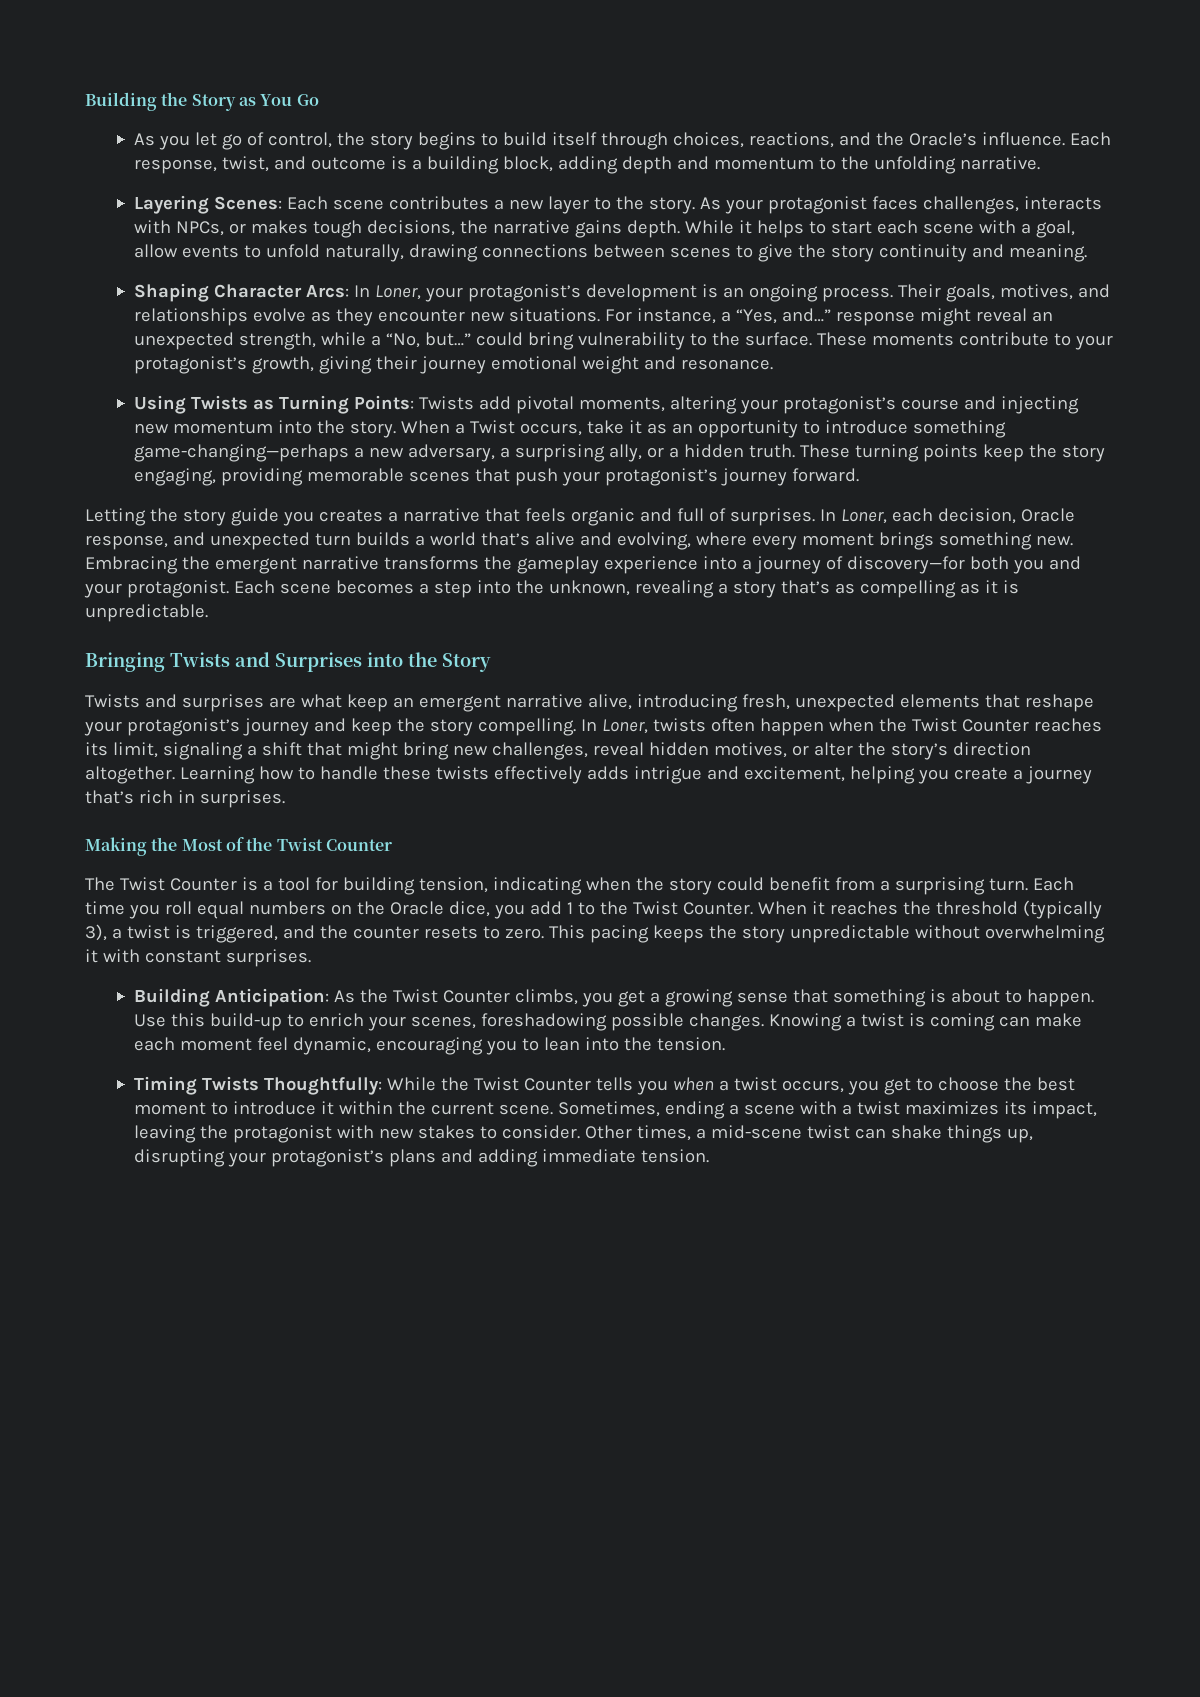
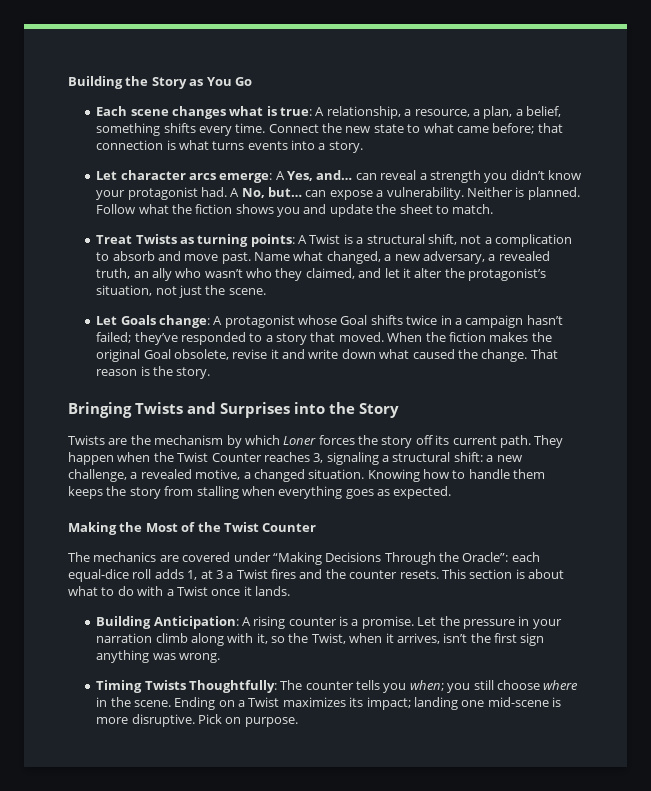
[133,132,1111,150] [133,156,1040,174] [133,195,1102,214] [133,220,1075,238] [133,244,1087,262] [133,283,1110,302] [133,308,1053,326] [133,332,1113,350] [133,356,773,374] [133,395,1079,414] [133,420,1006,438] [133,444,1105,462] [133,468,859,486] [85,508,1075,526] [85,532,1073,550] [85,556,1081,574] [84,580,1019,598] [85,604,208,622] As you let go of control, the story begins to build itself through choices, reactions, and the Oracle’s influence. Each response, twist, and outcome is a building block, adding depth and momentum to the unfolding narrative. // Layering Scenes: Each scene contributes a new layer to the story. As your protagonist faces challenges, interacts with NPCs, or makes tough decisions, the narrative gains depth. While it helps to start each scene with a goal, allow events to unfold naturally, drawing connections between scenes to give the story continuity and meaning. // Shaping Character Arcs: In Loner, your protagonist’s development is an ongoing process. Their goals, motives, and relationships evolve as they encounter new situations. For instance, a “Yes, and…” response might reveal an unexpected strength, while a “No, but…” could bring vulnerability to the surface. These moments contribute to your protagonist’s growth, giving their journey emotional weight and resonance. // Using Twists as Turning Points: Twists add pivotal moments, altering your protagonist’s course and injecting new momentum into the story. When a Twist occurs, take it as an opportunity to introduce something game-changing—perhaps a new adversary, a surprising ally, or a hidden truth. These turning points keep the story engaging, providing memorable scenes that push your protagonist’s journey forward. // Letting the story guide you creates a narrative that feels organic and full of surprises. In Loner, each decision, Oracle response, and unexpected turn builds a world that’s alive and evolving, where every moment brings something new. Embracing the emergent narrative transforms the gameplay experience into a journey of discovery—for both you and your protagonist. Each scene becomes a step into the unknown, revealing a story that’s as compelling as it is unpredictable. -> [96,106,562,119] [96,123,563,136] [96,140,363,153] [96,170,582,183] [96,187,580,200] [96,204,494,217] [96,234,573,247] [96,251,550,264] [96,268,547,281] [96,285,266,298] [96,315,563,328] [96,332,552,345] [96,349,558,362] [96,366,211,379] Each scene changes what is true: A relationship, a resource, a plan, a belief, something shifts every time. Connect the new state to what came before; that connection is what turns events into a story. // Let character arcs emerge: A Yes, and… can reveal a strength you didn’t know your protagonist had. A No, but… can expose a vulnerability. Neither is planned. Follow what the fiction shows you and update the sheet to match. // Treat Twists as turning points: A Twist is a structural shift, not a complication to absorb and move past. Name what changed, a new adversary, a revealed truth, an ally who wasn’t who they claimed, and let it alter the protagonist’s situation, not just the scene. // Let Goals change: A protagonist whose Goal shifts twice in a campaign hasn’t failed; they’ve responded to a story that moved. When the fiction makes the original Goal obsolete, revise it and write down what caused the change. That reason is the story.
[144,694,1094,712] [84,718,755,736] and surprises are what keep an emergent narrative alive, introducing fresh, unexpected elements that reshape your protagonist’s journey and keep the story compelling. In Loner, twists often -> [108,435,564,448] are the mechanism by which Loner forces the story off its current path. They
[85,742,1031,760] [85,766,1092,784] [85,790,285,808] its limit, signaling a shift that might bring new challenges, reveal hidden motives, or alter the story’s direction altogether. Learning how to handle these twists effectively adds intrigue and excitement, helping you create a journey that’s rich in surprises. -> [313,452,522,465] [68,469,546,482] [68,486,452,499] 3, signaling a structural shift: a new challenge, a revealed motive, a changed situation. Knowing how to handle them keeps the story from stalling when everything goes as expected.
[119,877,1074,895] [85,900,1102,919] [85,924,1105,943] [85,949,311,967] [133,988,1094,1007] [133,1013,1082,1031] [133,1037,725,1055] [133,1076,1075,1095] [133,1101,1097,1119] [133,1125,1033,1143] [133,1149,709,1167] Twist Counter is a tool for building tension, indicating when the story could benefit from a surprising turn. Each time you roll equal numbers on the Oracle dice, you add 1 to the Twist Counter. When it reaches the threshold (typically 3), a twist is triggered, and the counter resets to zero. This pacing keeps the story unpredictable without overwhelming it with constant surprises. // Building Anticipation: As the Twist Counter climbs, you get a growing sense that something is about to happen. Use this build-up to enrich your scenes, foreshadowing possible changes. Knowing a twist is coming can make each moment feel dynamic, encouraging you to lean into the tension. // Timing Twists Thoughtfully: While the Twist Counter tells you when a twist occurs, you get to choose the best moment to introduce it within the current scene. Sometimes, ending a scene with a twist maximizes its impact, leaving the protagonist with new stakes to consider. Other times, a mid-scene twist can shake things up, disrupting your protagonist’s plans and adding immediate tension. -> [93,552,540,565] [68,569,564,582] [68,586,290,596] [96,616,562,629] [96,633,545,646] [96,650,220,663] [96,680,579,693] [96,697,562,710] [96,714,298,727] mechanics are covered under “Making Decisions Through the Oracle”: each equal-dice roll adds 1, at 3 a Twist fires and the counter resets. This section is about what to do with a Twist once it lands. // Building Anticipation: A rising counter is a promise. Let the pressure in your narration climb along with it, so the Twist, when it arrives, isn’t the first sign anything was wrong. // Timing Twists Thoughtfully: The counter tells you when; you still choose where in the scene. Ending on a Twist maximizes its impact; landing one mid-scene is more disruptive. Pick on purpose.

